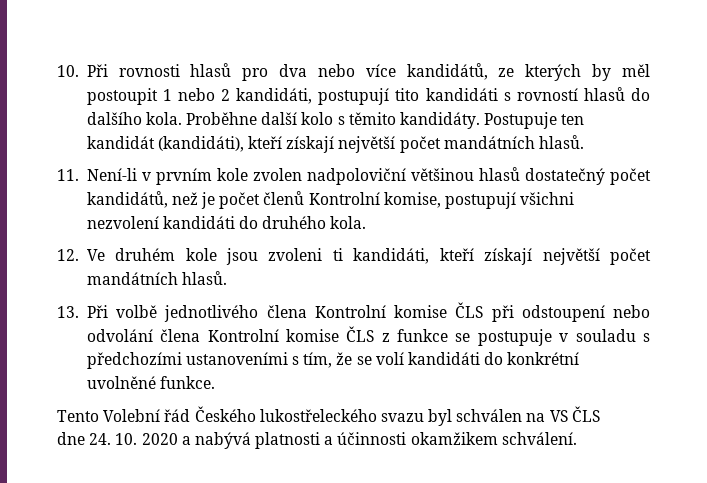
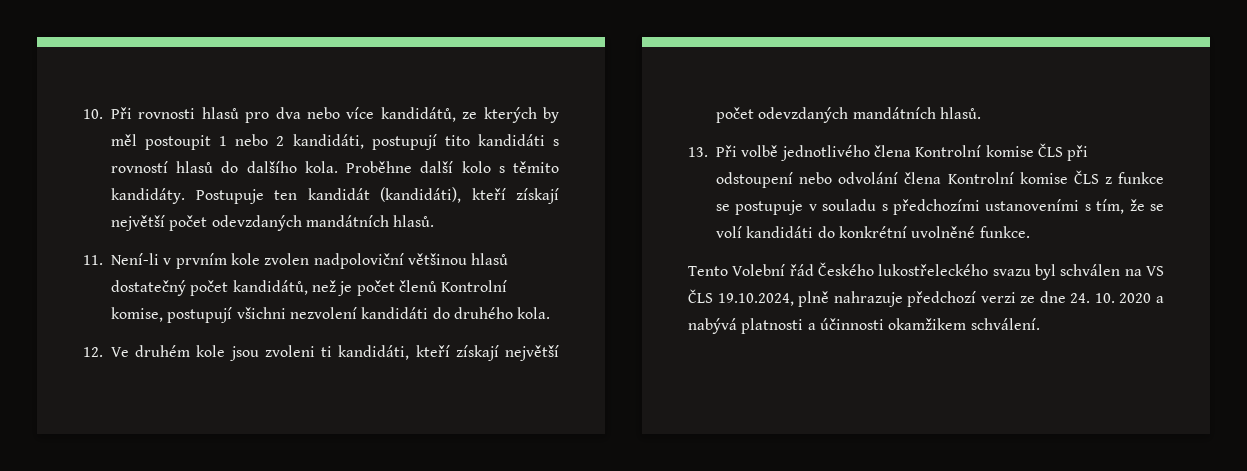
(441, 144) none -> [211,215,302,231] odevzdaných
(651, 256) none -> [758,107,849,123] odevzdaných
(600, 414) // -> [717,291,1036,307] 19.10.2024, plně nahrazuje předchozí verzi ze

